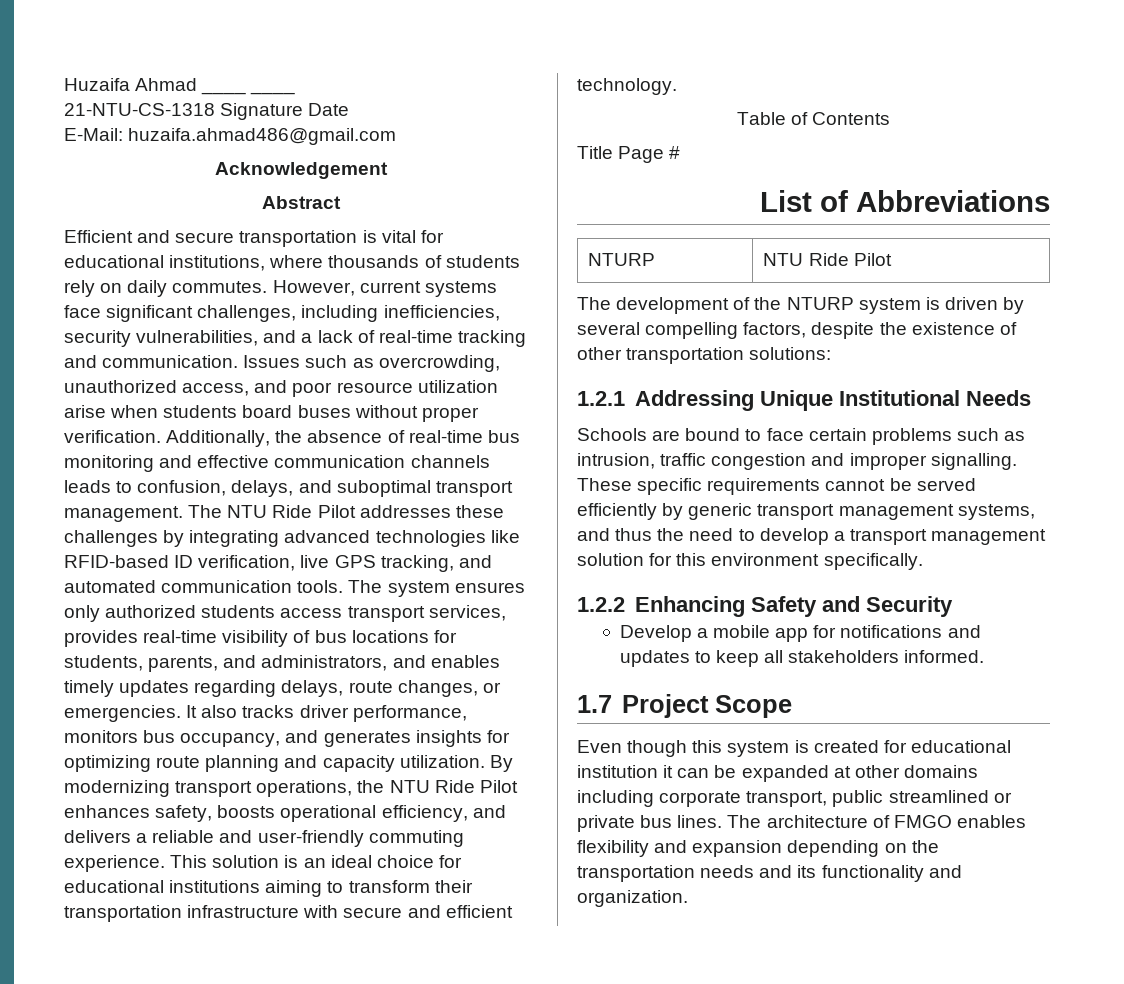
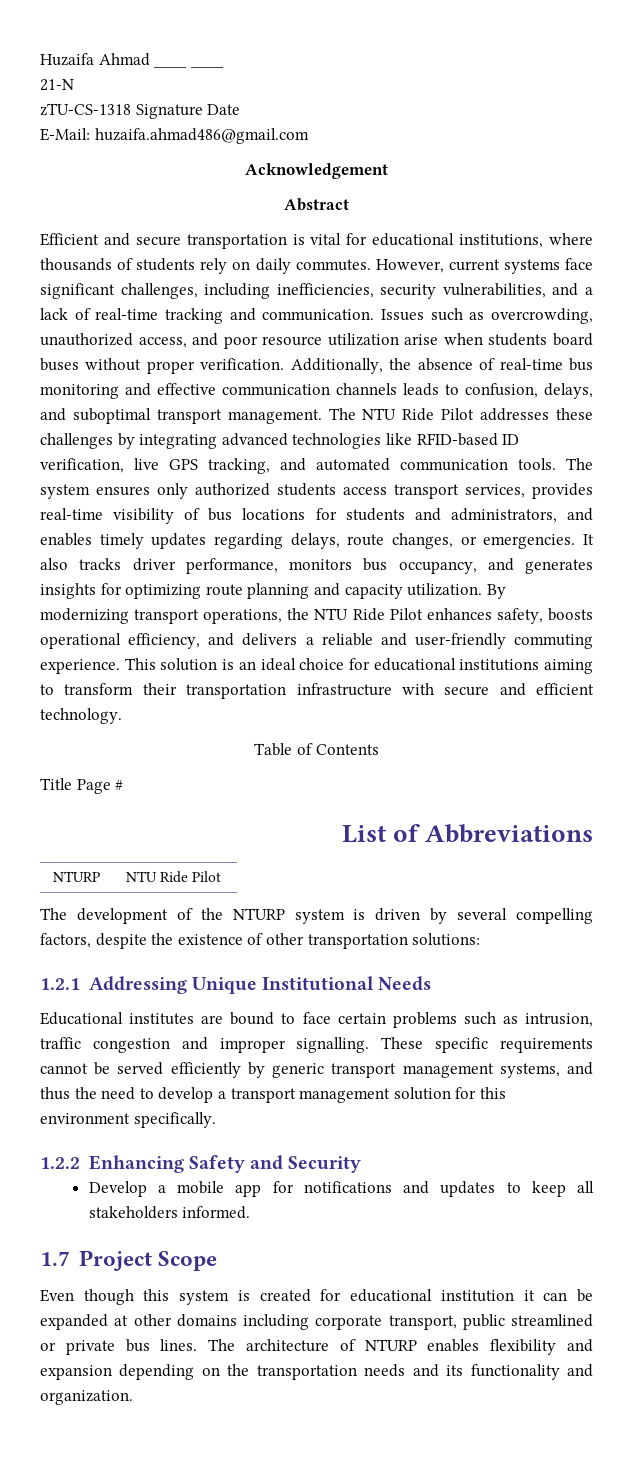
[64,103,215,116] 21-NTU-CS-1318 -> [40,79,74,91] [40,103,131,116] 21-N // zTU-CS-1318
[64,655,219,672] students, parents, -> [345,508,405,521] students
[577,428,647,441] Schools -> [40,1012,195,1025] Educational institutes
[893,815,952,828] FMGO -> [364,1339,417,1351] NTURP

